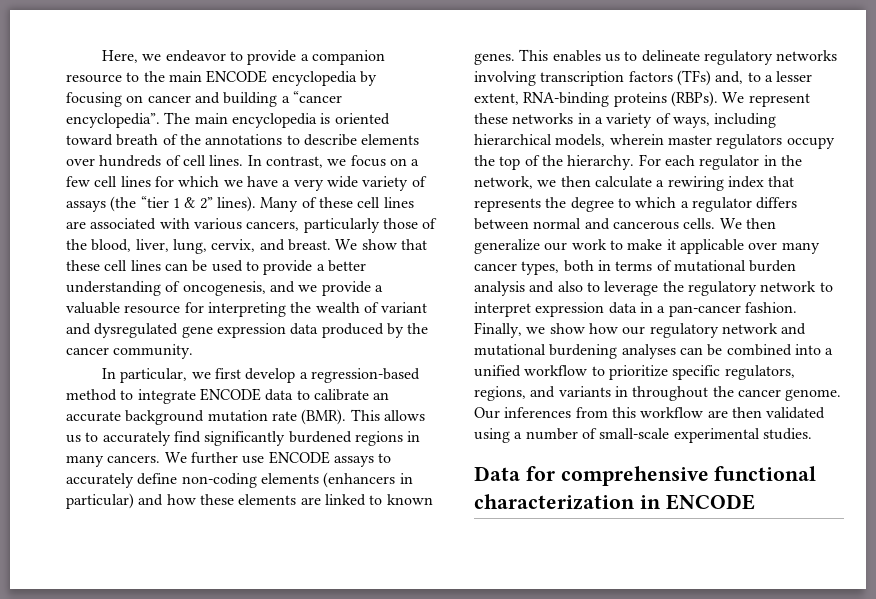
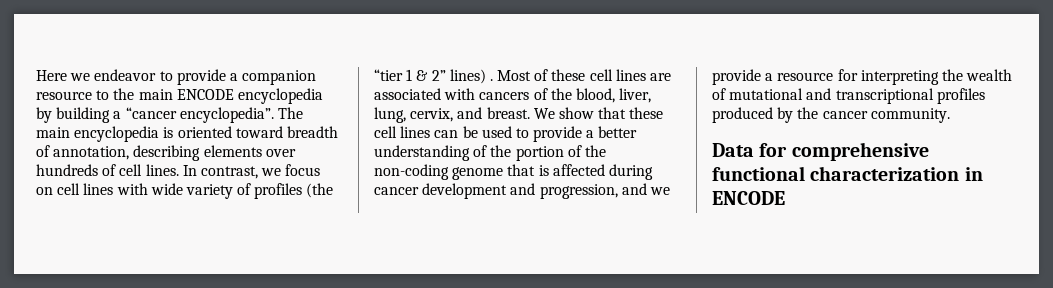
[102,50,139,63] Here, -> [36,70,67,81] Here
[66,92,220,107] focusing on cancer and -> (52, 115) none
[116,134,357,146] breath of the annotations to describe -> [286,126,338,138] [36,145,201,161] breadth of annotation, describing
[411,159,420,166] [66,176,324,191] a few cell lines for which we have a very -> [57,183,148,195] cell lines with
[66,201,106,212] assays -> [254,183,303,199] profiles
[216,196,299,212] lines). Many -> [449,69,532,84] lines) . Most
[193,218,418,233] various cancers, particularly those -> [479,92,530,100] cancers
[182,281,266,296] oncogenesis, -> [490,145,606,161] [374,164,653,180] [374,183,618,199] the portion of the non-coding genome that is affected during cancer development and progression,
[66,302,120,314] valuable -> (774, 77) none
[381,302,428,313] [66,323,319,338] variant and dysregulated gene expression data -> [729,88,985,104] mutational and transcriptional profiles
[102,368,420,383] [66,388,390,404] [66,409,425,425] [66,431,421,446] [66,451,392,467] [66,472,413,488] [66,493,433,509] [474,49,838,65] [474,70,813,86] [474,91,810,107] [474,113,777,128] [474,134,835,149] [474,154,802,170] [474,176,795,191] [474,197,798,212] [474,218,776,230] [474,239,820,254] [474,260,797,275] [474,281,833,296] [474,302,797,317] [474,322,807,338] [474,344,834,359] [474,365,795,380] [474,386,842,401] [474,407,826,419] [474,428,812,443] // In particular, we first develop a regression-based method to integrate ENCODE data to calibrate an accurate background mutation rate (BMR). This allows us to accurately find significantly burdened regions in many cancers. We further use ENCODE assays to accurately define non-coding elements (enhancers in particular) and how these elements are linked to known genes. This enables us to delineate regulatory networks involving transcription factors (TFs) and, to a lesser extent, RNA-binding proteins (RBPs). We represent these networks in a variety of ways, including hierarchical models, wherein master regulators occupy the top of the hierarchy. For each regulator in the network, we then calculate a rewiring index that represents the degree to which a regulator differs between normal and cancerous cells. We then generalize our work to make it applicable over many cancer types, both in terms of mutational burden analysis and also to leverage the regulatory network to interpret expression data in a pan-cancer fashion. Finally, we show how our regulatory network and mutational burdening analyses can be combined into a unified workflow to prioritize specific regulators, regions, and variants in throughout the cancer genome. Our inferences from this workflow are then validated using a number of small-scale experimental studies. -> (950, 115) none

